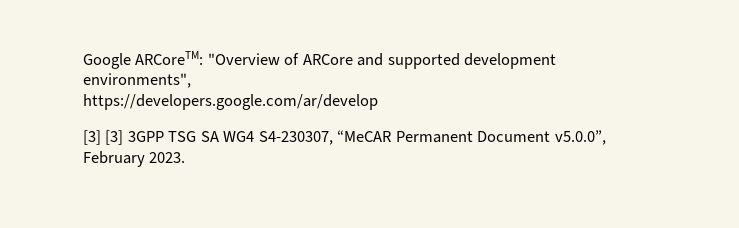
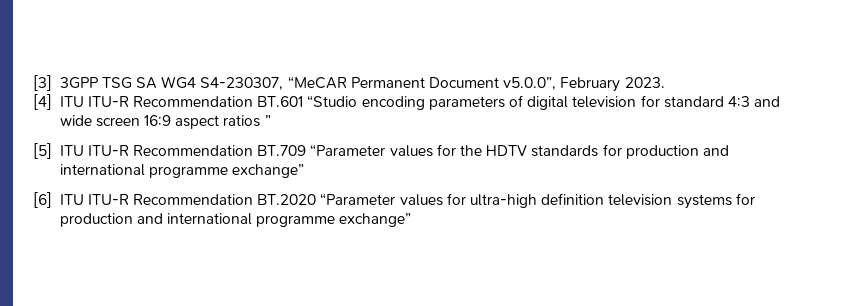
[83,51,557,69] [83,73,191,88] [83,94,378,110] [83,130,101,145] Google ARCoreTM: "Overview of ARCore and supported development environments", // https://developers.google.com/ar/develop // [3] -> (33, 83) none
(186, 157) none -> [33,94,781,110] [59,115,271,129] [33,143,729,159] [59,164,305,178] [33,192,755,209] [59,213,412,227] // [4] ITU ITU-R Recommendation BT.601 “Studio encoding parameters of digital television for standard 4:3 and wide screen 16:9 aspect ratios ” // [5] ITU ITU-R Recommendation BT.709 “Parameter values for the HDTV standards for production and international programme exchange” // [6] ITU ITU-R Recommendation BT.2020 “Parameter values for ultra-high definition television systems for production and international programme exchange”

